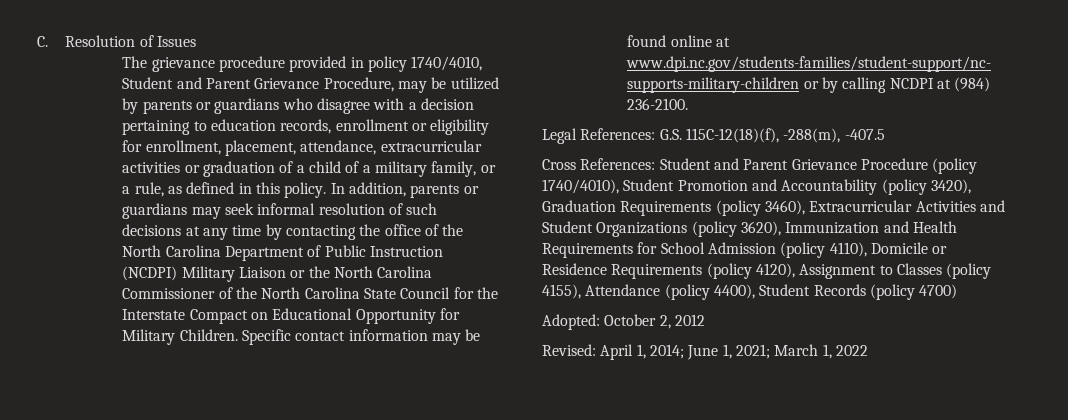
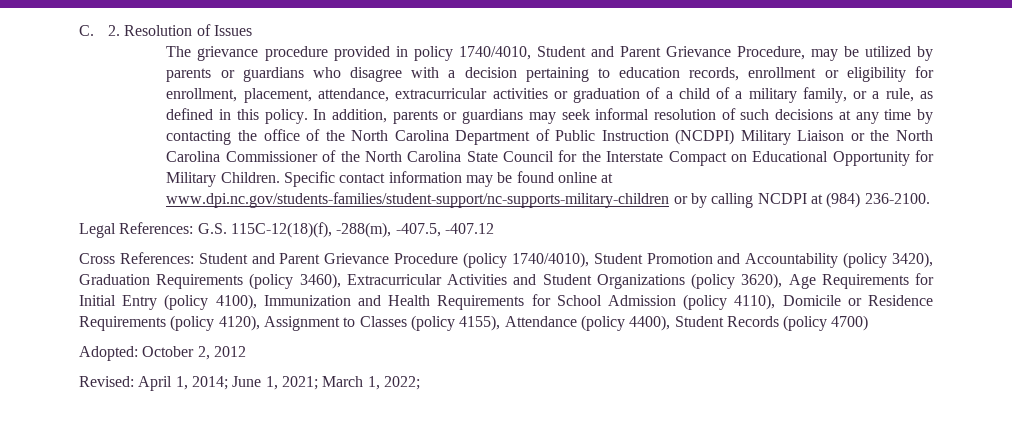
(48, 41) none -> [108,25,121,36] 2.
[844,129,885,140] -407.5 -> [395,223,494,237] -407.5, -407.12
(781, 228) none -> [788,273,935,289] [79,294,257,310] Age Requirements for Initial Entry (policy 4100),
[835,345,868,356] 2022 -> [383,376,420,390] 2022;

